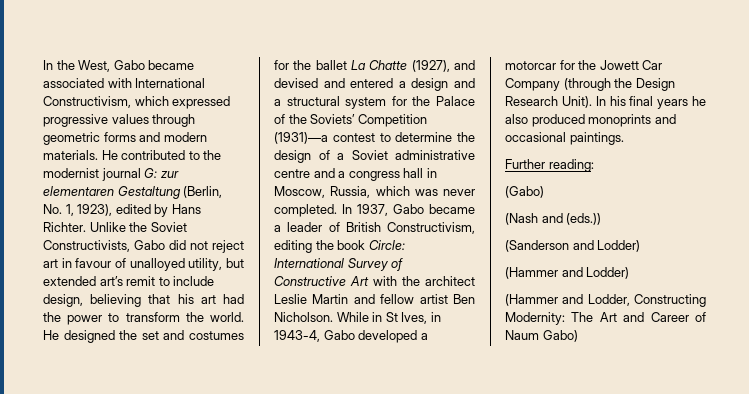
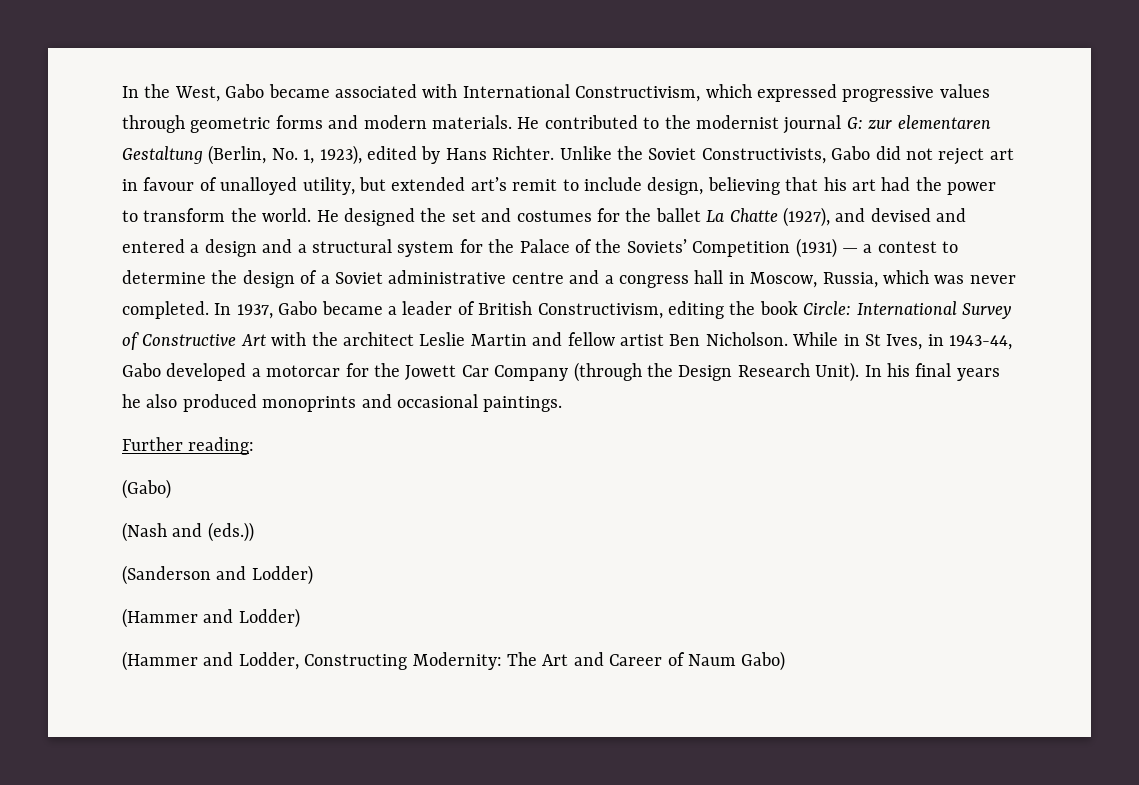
[274,132,328,144] (1931)—a -> [795,238,873,258] (1931) — a
[274,330,320,342] 1943-4, -> [949,335,1013,350] 1943-44,

